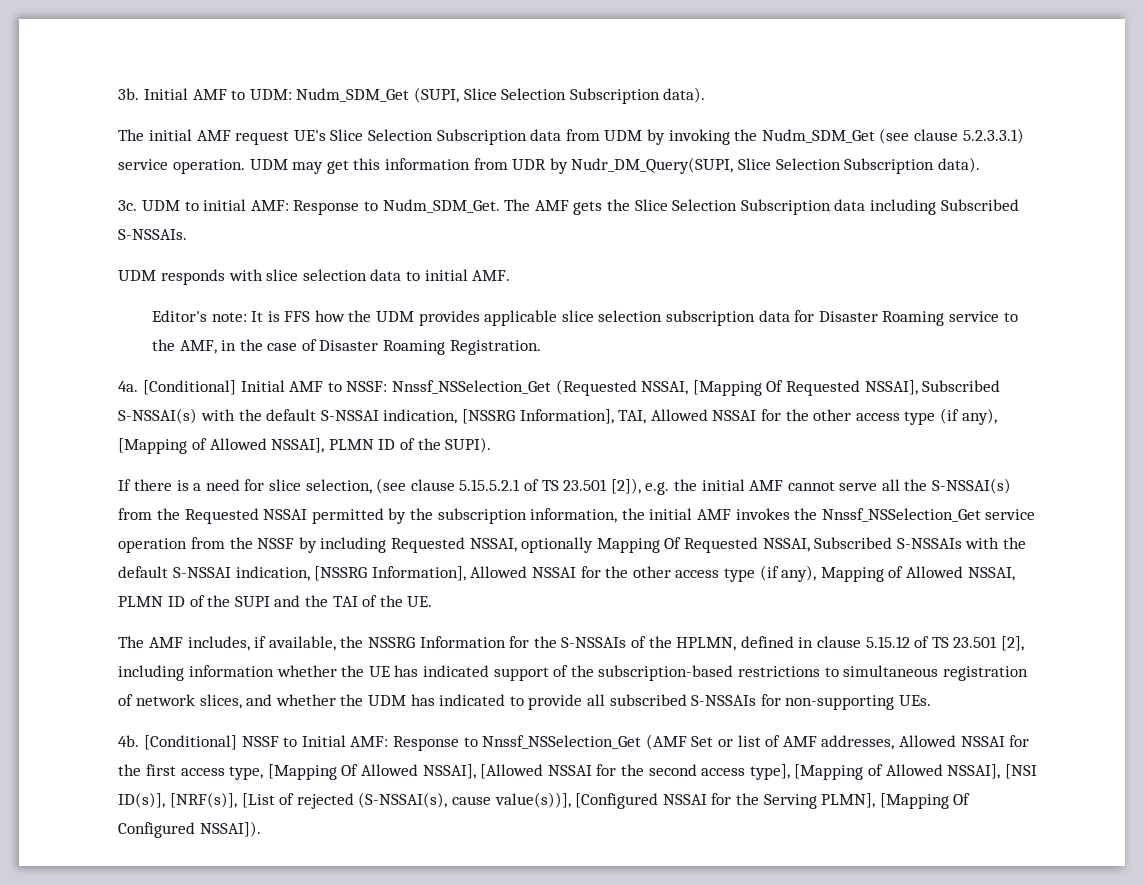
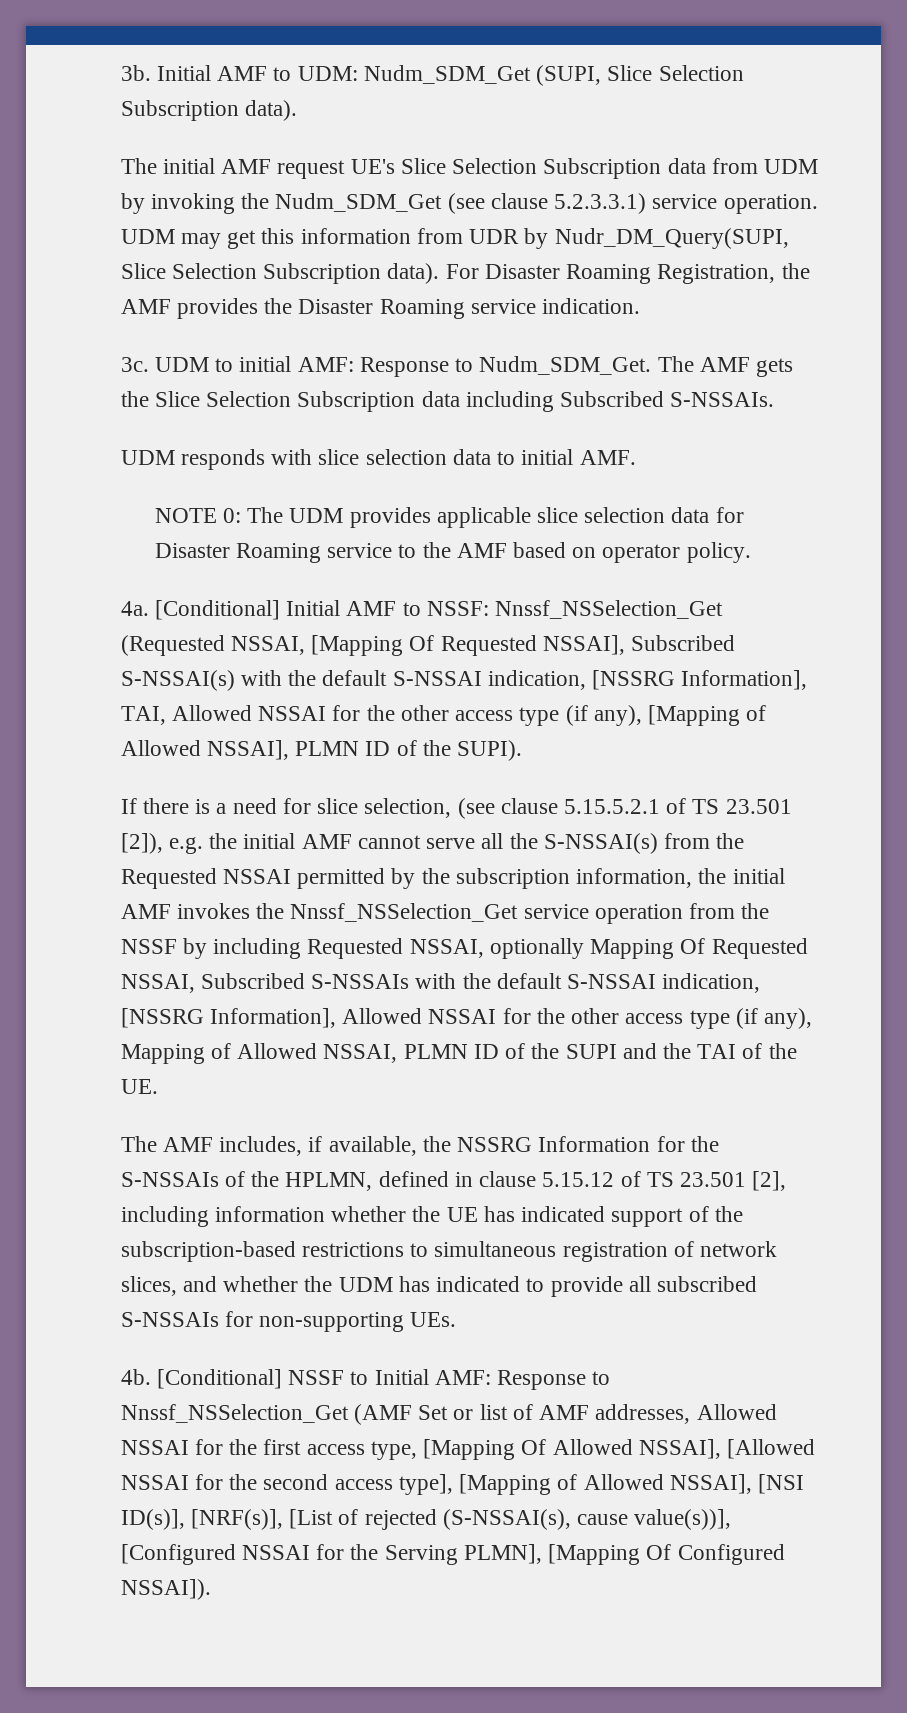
(980, 165) none -> [445,263,810,284] [120,298,641,319] For Disaster Roaming Registration, the AMF provides the Disaster Roaming service indication.
[151,310,372,322] Editor's note: It is FFS how the -> [154,507,284,523] NOTE 0: The
[666,310,756,326] subscription -> (666, 515) none
[179,339,541,355] AMF, in the case of Disaster Roaming Registration. -> [456,542,751,563] AMF based on operator policy.

